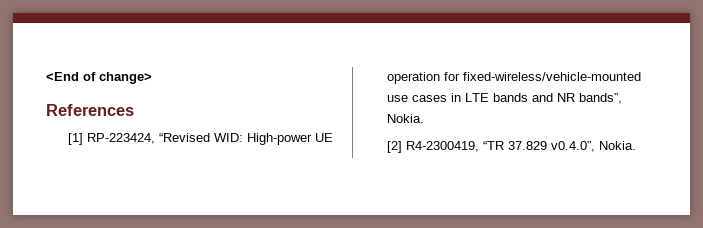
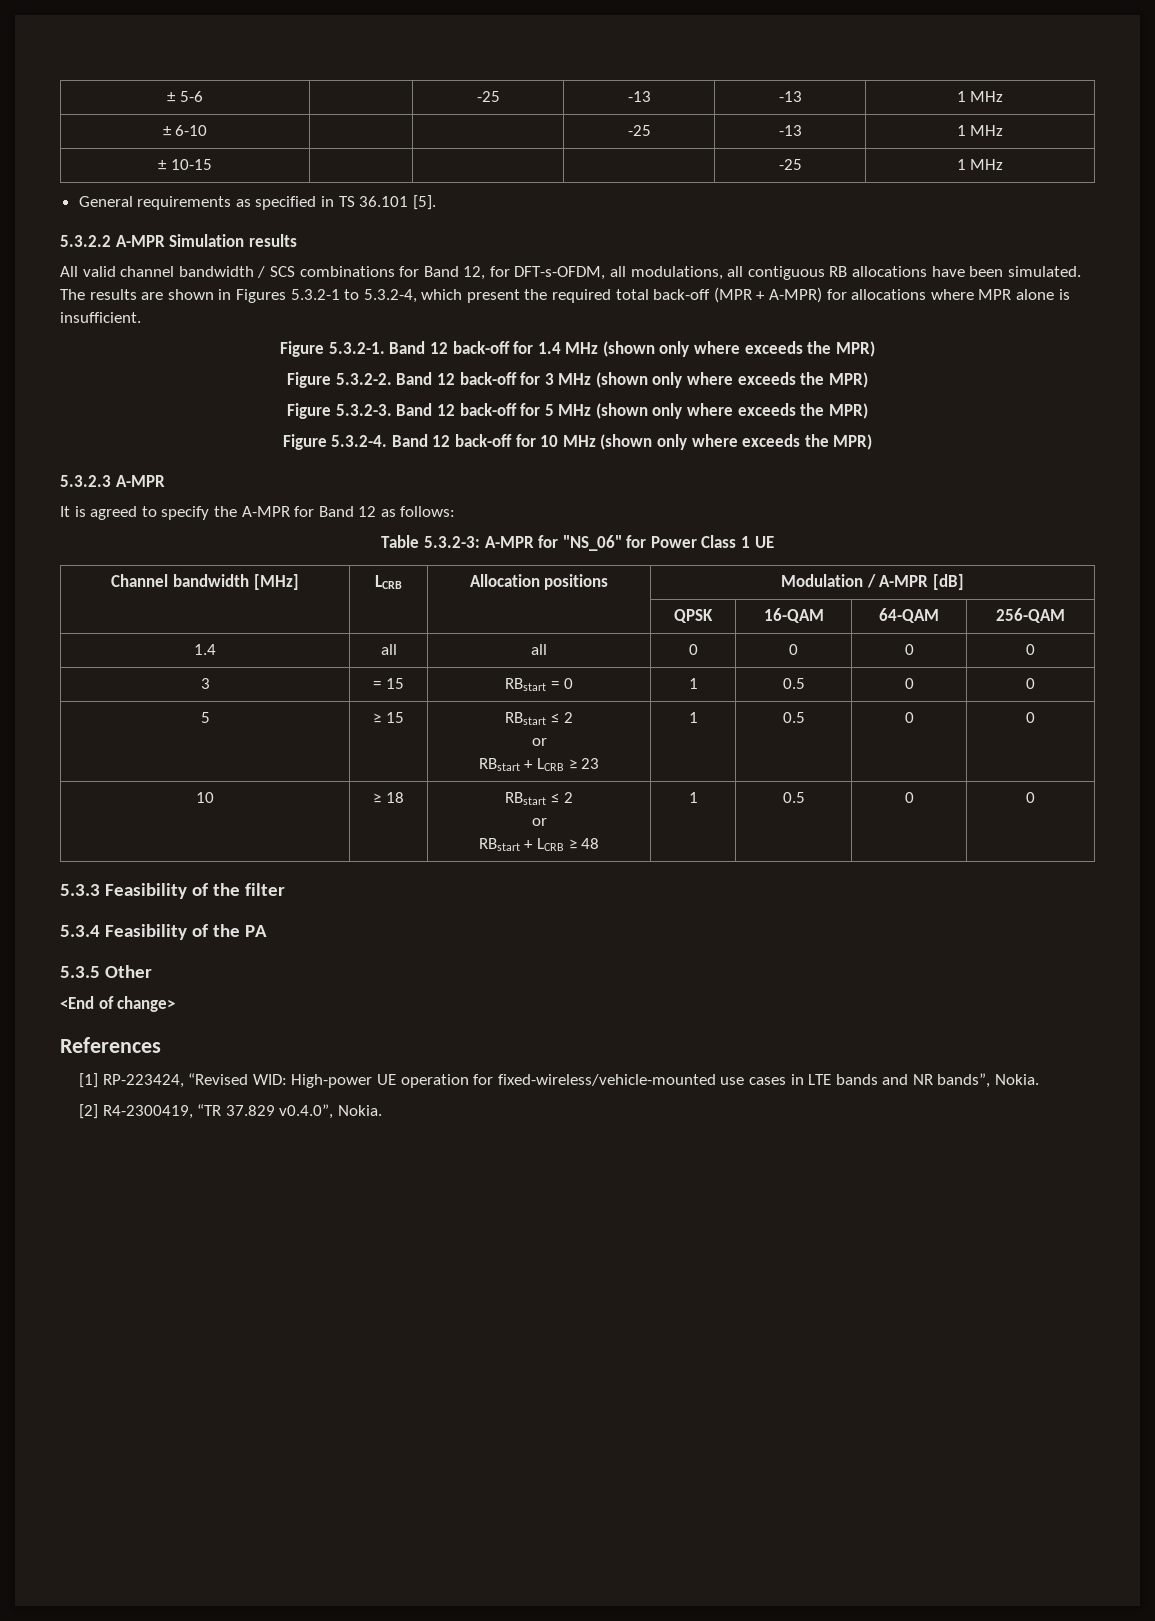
(46, 76) none -> [167,91,203,102] [476,91,500,102] [627,91,651,102] [778,91,802,102] [956,91,1004,102] [162,125,208,136] [627,125,651,136] [778,125,802,136] [956,125,1004,136] [158,159,212,170] [778,159,802,170] [956,159,1004,170] [78,195,436,210] [60,234,297,247] [60,266,1081,280] [60,287,1070,303] [60,312,141,323] [280,341,875,357] [287,372,868,388] [287,403,868,419] [282,434,873,450] [60,475,165,487] [60,506,456,520] [381,535,774,551] [111,574,299,590] [375,575,402,589] [469,574,609,590] [781,574,964,590] [674,609,713,623] [763,608,824,623] [879,608,939,623] [996,608,1065,623] [194,644,216,655] [380,644,397,655] [531,644,547,655] [688,644,698,655] [789,644,798,655] [904,644,914,655] [1026,644,1035,655] [200,678,210,689] [373,678,404,689] [505,678,573,691] [688,678,698,689] [782,678,805,689] [904,678,914,689] [1026,678,1035,689] [200,712,210,723] [373,712,404,723] [505,712,573,725] [531,738,547,746] [478,758,600,771] [688,712,698,723] [782,712,805,723] [904,712,914,723] [1026,712,1035,723] [196,792,214,803] [373,792,404,803] [505,792,573,805] [531,818,547,826] [478,838,600,851] [688,792,698,803] [782,792,805,803] [904,792,914,803] [1026,792,1035,803] [60,883,285,899] [60,924,267,940] [60,965,152,978] ± 5-6 | | -25 | -13 | -13 | 1 MHz // ± 6-10 | | | -25 | -13 | 1 MHz // ± 10-15 | | | | -25 | 1 MHz // General requirements as specified in TS 36.101 [5]. // 5.3.2.2 A-MPR Simulation results // All valid channel bandwidth / SCS combinations for Band 12, for DFT-s-OFDM, all modulations, all contiguous RB allocations have been simulated. The results are shown in Figures 5.3.2-1 to 5.3.2-4, which present the required total back-off (MPR + A-MPR) for allocations where MPR alone is insufficient. // Figure 5.3.2-1. Band 12 back-off for 1.4 MHz (shown only where exceeds the MPR) // Figure 5.3.2-2. Band 12 back-off for 3 MHz (shown only where exceeds the MPR) // Figure 5.3.2-3. Band 12 back-off for 5 MHz (shown only where exceeds the MPR) // Figure 5.3.2-4. Band 12 back-off for 10 MHz (shown only where exceeds the MPR) // 5.3.2.3 A-MPR // It is agreed to specify the A-MPR for Band 12 as follows: // Table 5.3.2-3: A-MPR for "NS_06" for Power Class 1 UE // Channel bandwidth [MHz] | LCRB | Allocation positions | Modulation / A-MPR [dB] // | | | QPSK | 16-QAM | 64-QAM | 256-QAM // 1.4 | all | all | 0 | 0 | 0 | 0 // 3 | = 15 | RBstart = 0 | 1 | 0.5 | 0 | 0 // 5 | ≥ 15 | RBstart ≤ 2 // or // RBstart + LCRB ≥ 23 | 1 | 0.5 | 0 | 0 // 10 | ≥ 18 | RBstart ≤ 2 // or // RBstart + LCRB ≥ 48 | 1 | 0.5 | 0 | 0 // 5.3.3 Feasibility of the filter // 5.3.4 Feasibility of the PA // 5.3.5 Other //

